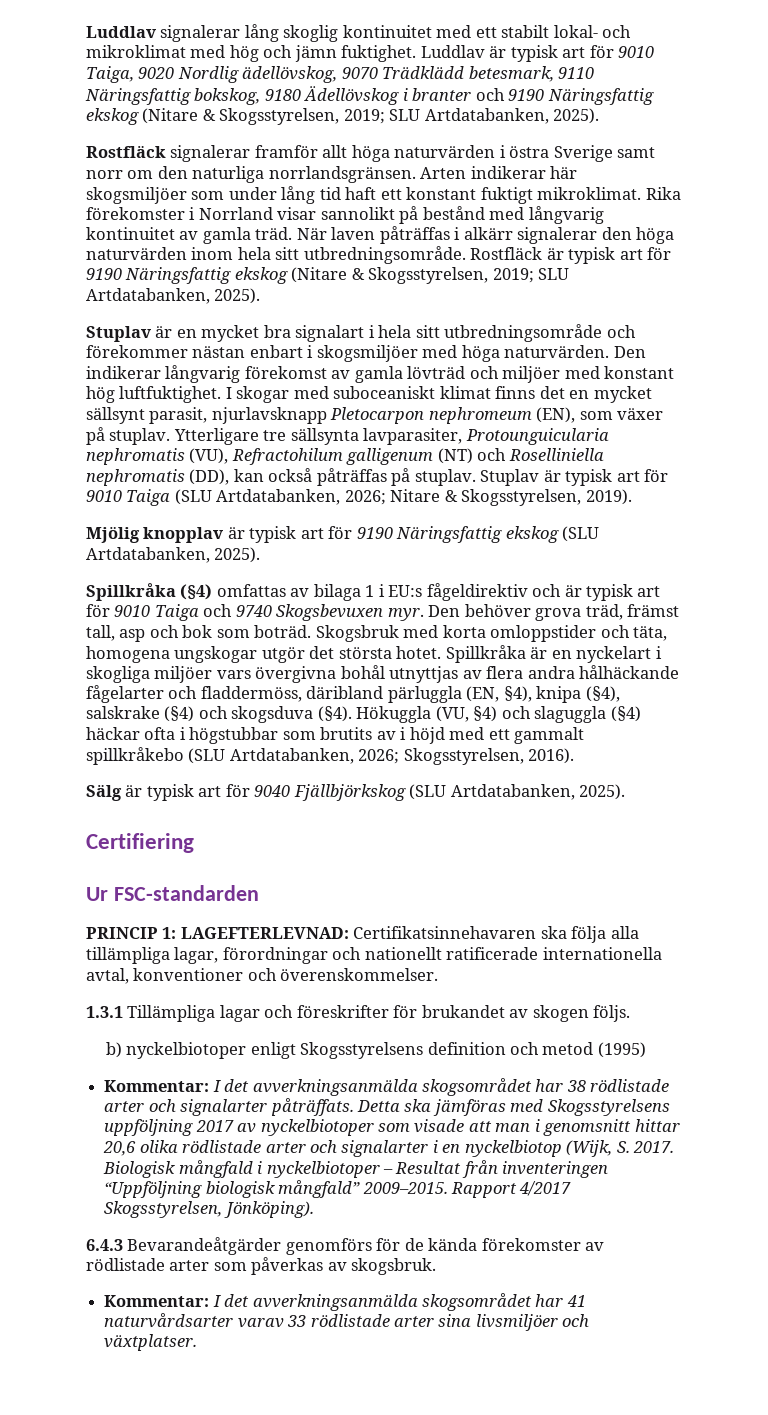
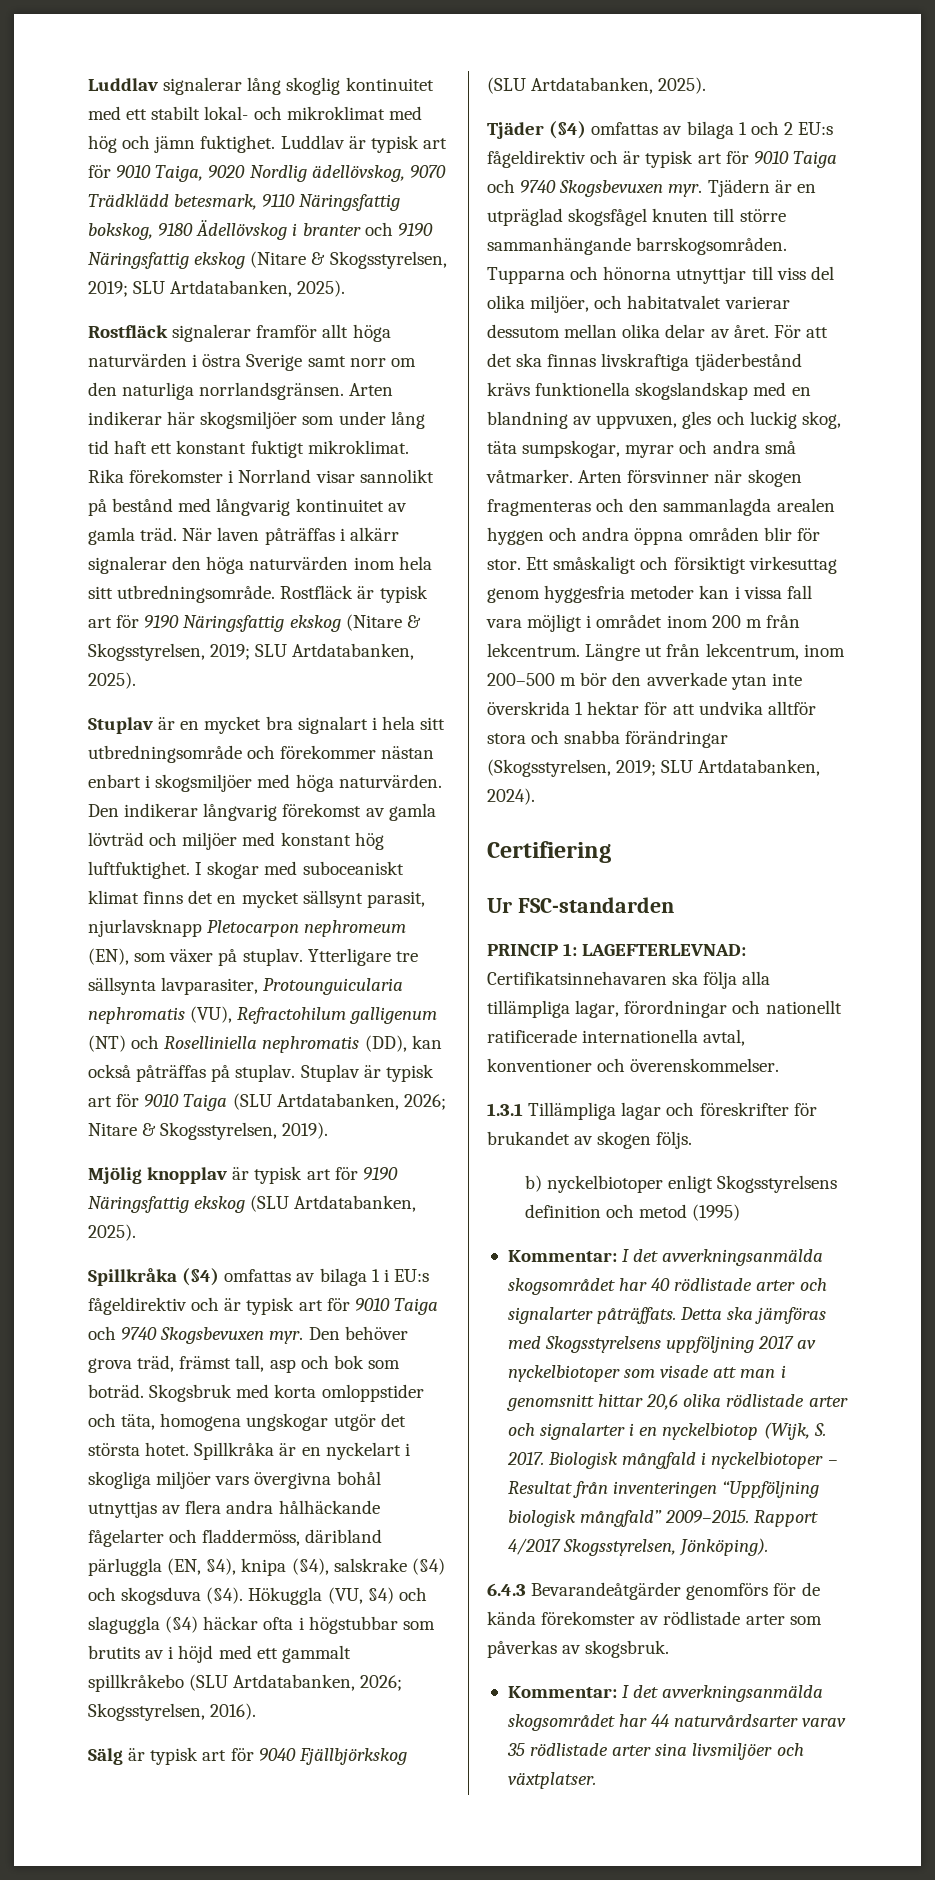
(626, 792) none -> [487,121,834,139] [487,150,837,168] [487,179,816,197] [487,208,786,226] [487,237,788,255] [487,266,834,284] [487,295,790,313] [487,324,828,338] [487,353,802,371] [487,382,811,400] [487,411,841,429] [487,440,796,458] [486,469,802,487] [487,498,835,516] [487,527,820,545] [487,556,837,574] [487,585,812,603] [486,614,800,632] [487,643,845,661] [487,672,802,690] [487,701,816,715] [487,730,729,748] [487,759,821,777] [487,788,535,805] // Tjäder (§4) omfattas av bilaga 1 och 2 EU:s fågeldirektiv och är typisk art för 9010 Taiga och 9740 Skogsbevuxen myr. Tjädern är en utpräglad skogsfågel knuten till större sammanhängande barrskogsområden. Tupparna och hönorna utnyttjar till viss del olika miljöer, och habitatvalet varierar dessutom mellan olika delar av året. För att det ska finnas livskraftiga tjäderbestånd krävs funktionella skogslandskap med en blandning av uppvuxen, gles och luckig skog, täta sumpskogar, myrar och andra små våtmarker. Arten försvinner när skogen fragmenteras och den sammanlagda arealen hyggen och andra öppna områden blir för stor. Ett småskaligt och försiktigt virkesuttag genom hyggesfria metoder kan i vissa fall vara möjligt i området inom 200 m från lekcentrum. Längre ut från lekcentrum, inom 200–500 m bör den avverkade ytan inte överskrida 1 hektar för att undvika alltför stora och snabba förändringar (Skogsstyrelsen, 2019; SLU Artdatabanken, 2024).
[566,1080,586,1092] 38 -> [651,1278,671,1291] 40
[566,1295,586,1307] 41 -> [651,1714,670,1727] 44
[287,1315,307,1327] 33 -> [506,1743,525,1756] 35

